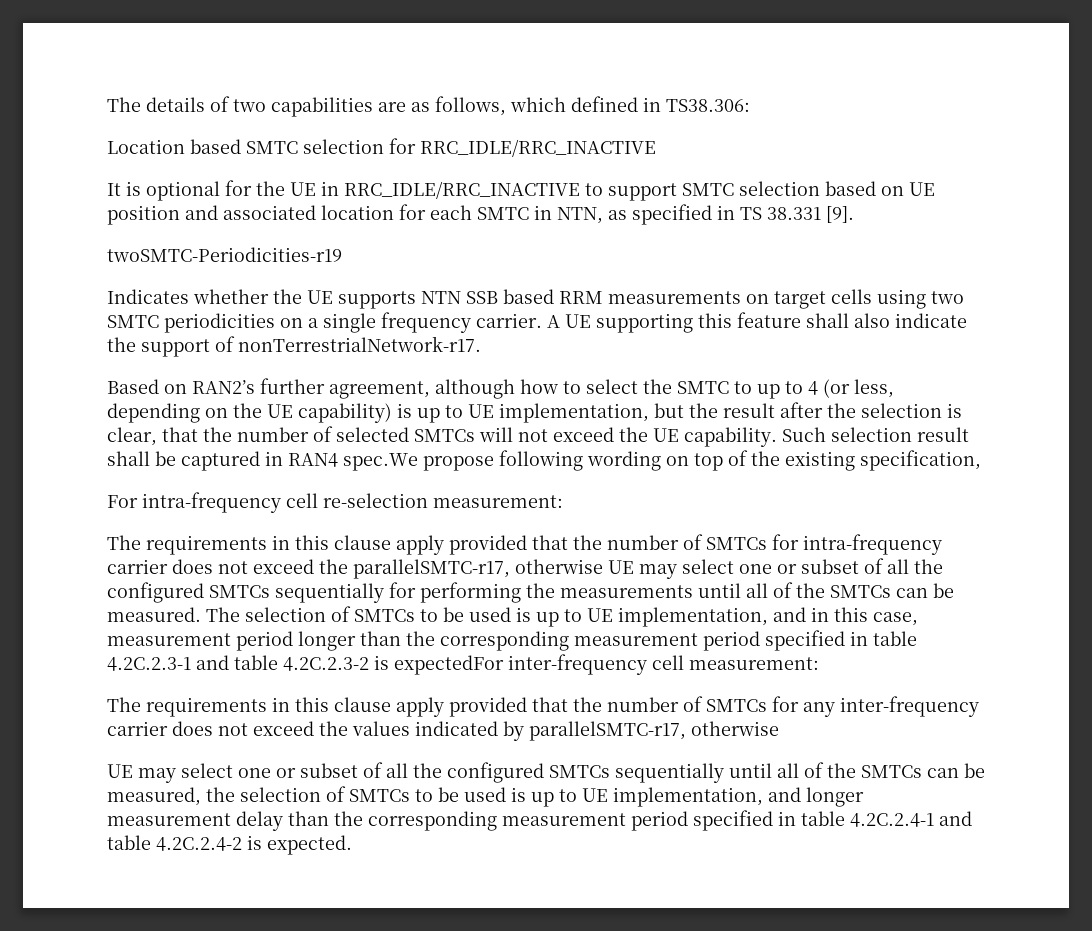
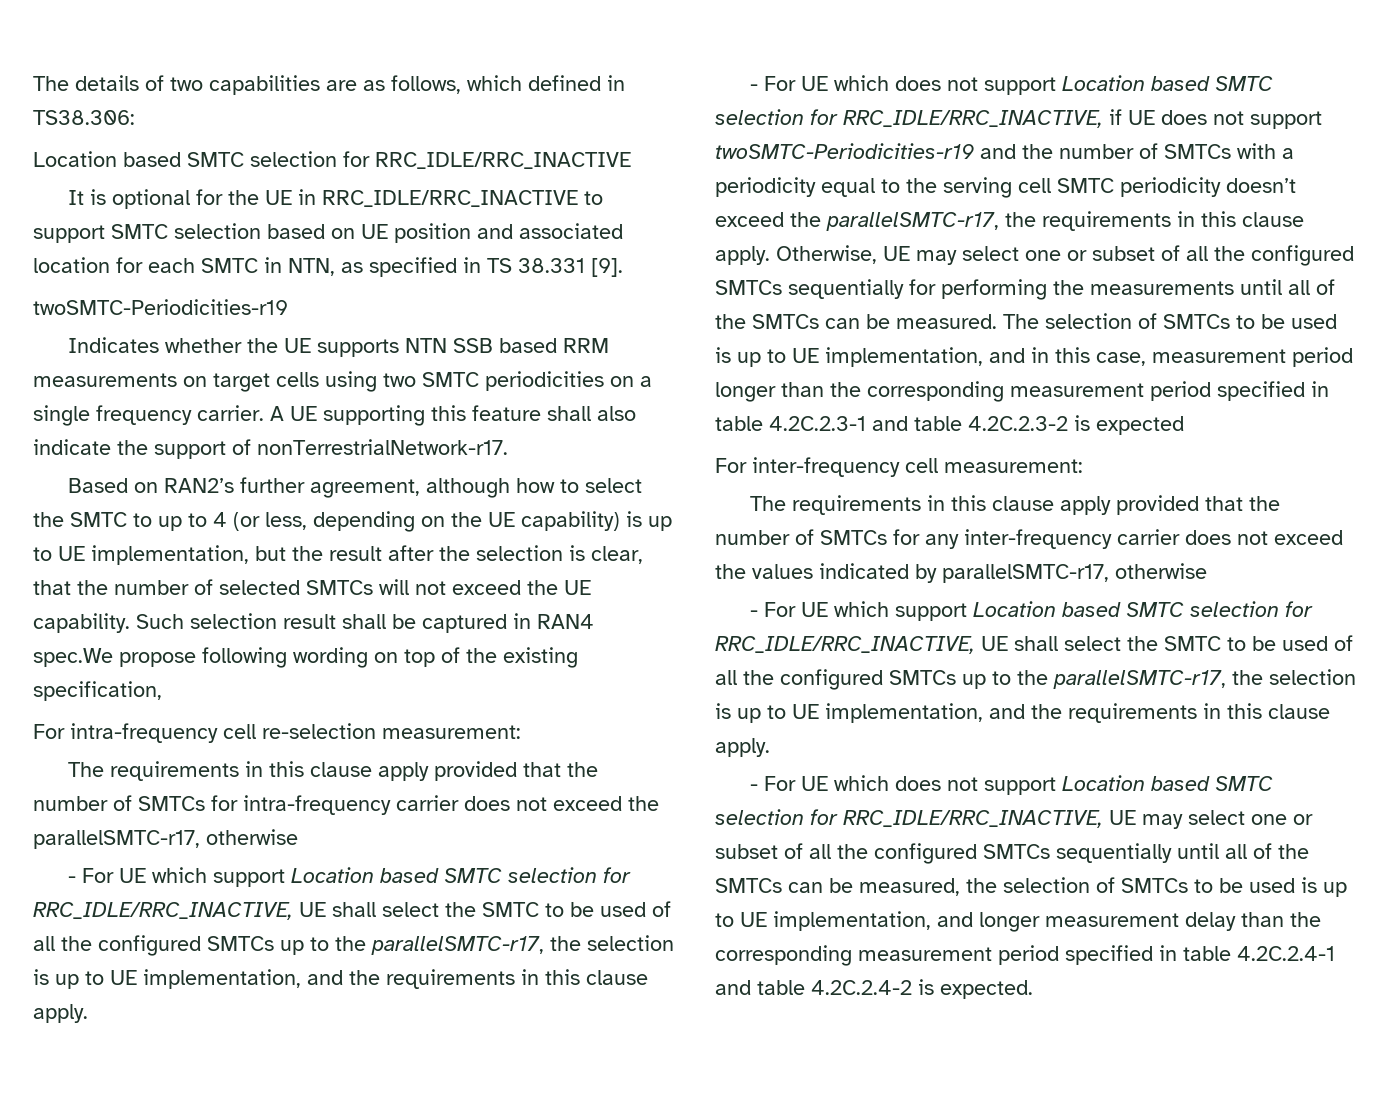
(603, 566) none -> [67,867,631,887] [33,901,671,920] [33,935,674,956] [33,969,648,989] [33,1004,88,1023] [749,75,1273,95] [715,109,1322,129] [715,143,1294,159] [715,177,1296,198] [715,211,1304,231] [715,245,877,265] // - For UE which support Location based SMTC selection for RRC_IDLE/RRC_INACTIVE, UE shall select the SMTC to be used of all the configured SMTCs up to the parallelSMTC-r17, the selection is up to UE implementation, and the requirements in this clause apply. // - For UE which does not support Location based SMTC selection for RRC_IDLE/RRC_INACTIVE, if UE does not support twoSMTC-Periodicities-r19 and the number of SMTCs with a periodicity equal to the serving cell SMTC periodicity doesn’t exceed the parallelSMTC-r17, the requirements in this clause apply. Otherwise,
[394,655,504,675] expectedFor -> [1096,416,1184,435] [715,458,747,473] expected // For
(779, 728) none -> [749,601,1313,621] [715,635,1353,654] [715,669,1356,690] [715,703,1330,723] [715,738,770,757] [749,775,1273,795] [715,809,1103,828] - For UE which support Location based SMTC selection for RRC_IDLE/RRC_INACTIVE, UE shall select the SMTC to be used of all the configured SMTCs up to the parallelSMTC-r17, the selection is up to UE implementation, and the requirements in this clause apply. // - For UE which does not support Location based SMTC selection for RRC_IDLE/RRC_INACTIVE,

